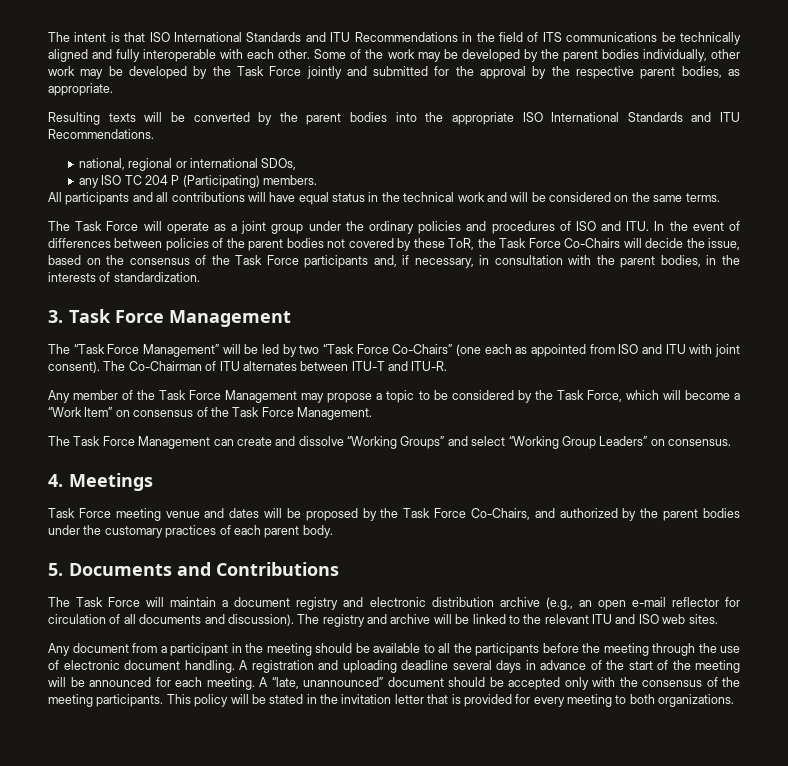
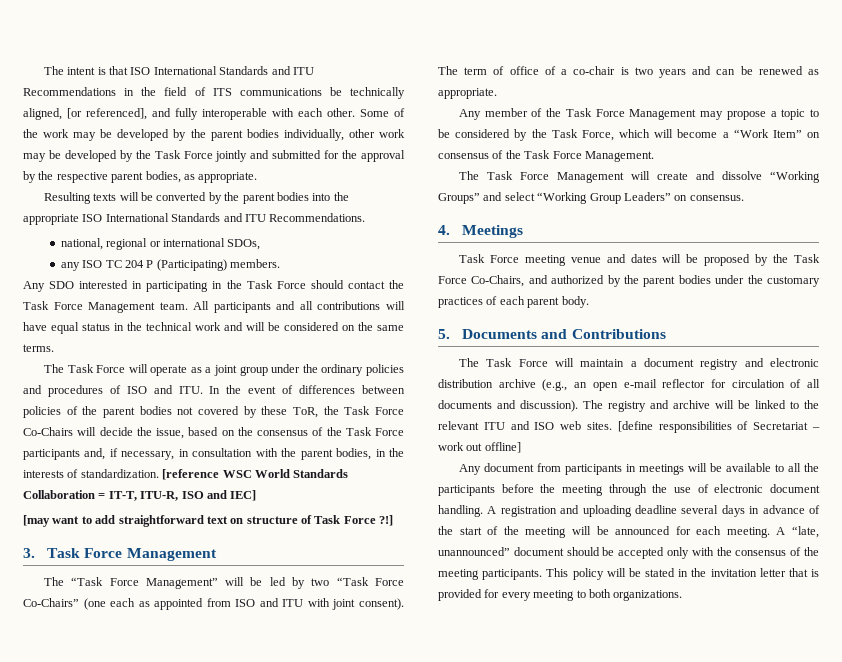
[48,49,88,62] aligned -> [23,108,147,120] aligned, [or referenced],
(318, 180) none -> [23,280,404,292] [23,301,188,313] Any SDO interested in participating in the Task Force should contact the Task Force Management team.
(200, 277) none -> [162,469,349,480] [23,490,257,501] [23,515,394,527] [reference WSC World Standards Collaboration = IT-T, ITU-R, ISO and IEC] // [may want to add straightforward text on structure of Task Force ?!]
[128,361,448,371] Co-Chairman of ITU alternates between ITU-T and ITU-R. -> [464,66,819,78] [438,88,497,99] term of office of a co-chair is two years and can be renewed as appropriate.
[213,439,234,446] can -> [630,171,650,180] will
[48,643,352,656] // Any document from a participant in the meeting should -> [617,421,820,433] [438,442,521,453] [458,463,707,475] [define responsibilities of Secretariat – work out offline] // Any document from participants in meetings will

